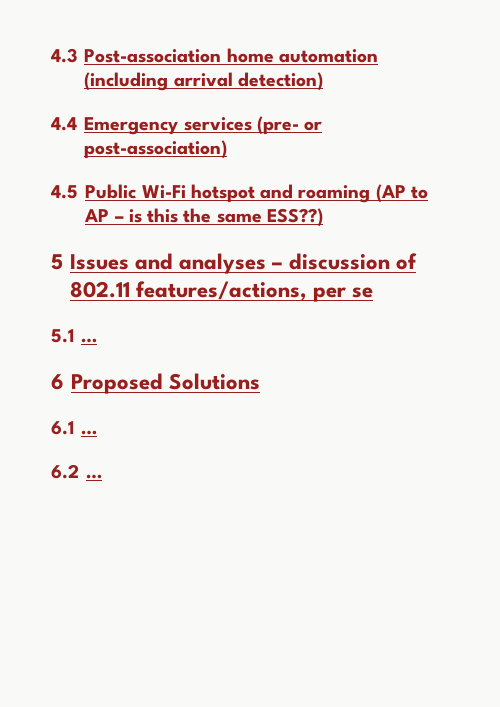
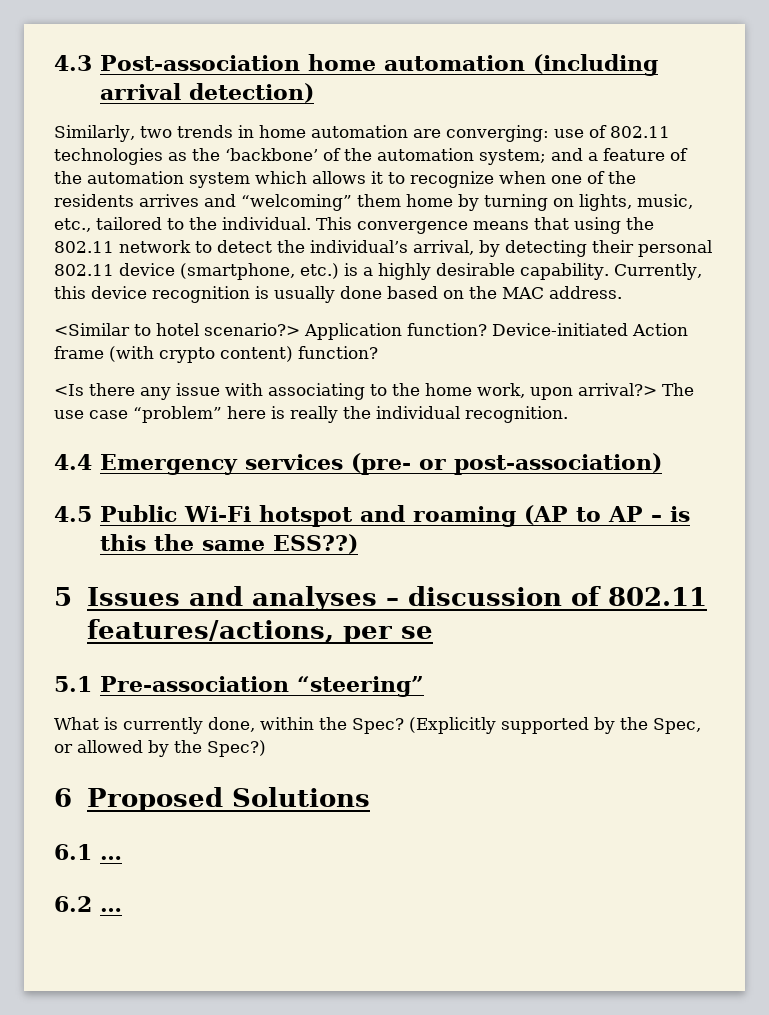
(323, 81) none -> [54,125,670,142] [54,148,688,165] [54,171,636,188] [54,194,693,211] [54,217,654,234] [54,240,712,257] [54,263,702,280] [54,286,622,303] [54,323,688,340] [54,346,378,363] [54,383,694,400] [54,406,568,423] // Similarly, two trends in home automation are converging: use of 802.11 technologies as the ‘backbone’ of the automation system; and a feature of the automation system which allows it to recognize when one of the residents arrives and “welcoming” them home by turning on lights, music, etc., tailored to the individual. This convergence means that using the 802.11 network to detect the individual’s arrival, by detecting their personal 802.11 device (smartphone, etc.) is a highly desirable capability. Currently, this device recognition is usually done based on the MAC address. // <Similar to hotel scenario?> Application function? Device-initiated Action frame (with crypto content) function? // <Is there any issue with associating to the home work, upon arrival?> The use case “problem” here is really the individual recognition.
[81,338,98,343] … -> [100,676,425,697] [54,717,701,734] [54,740,266,757] Pre-association “steering” // What is currently done, within the Spec? (Explicitly supported by the Spec, or allowed by the Spec?)

